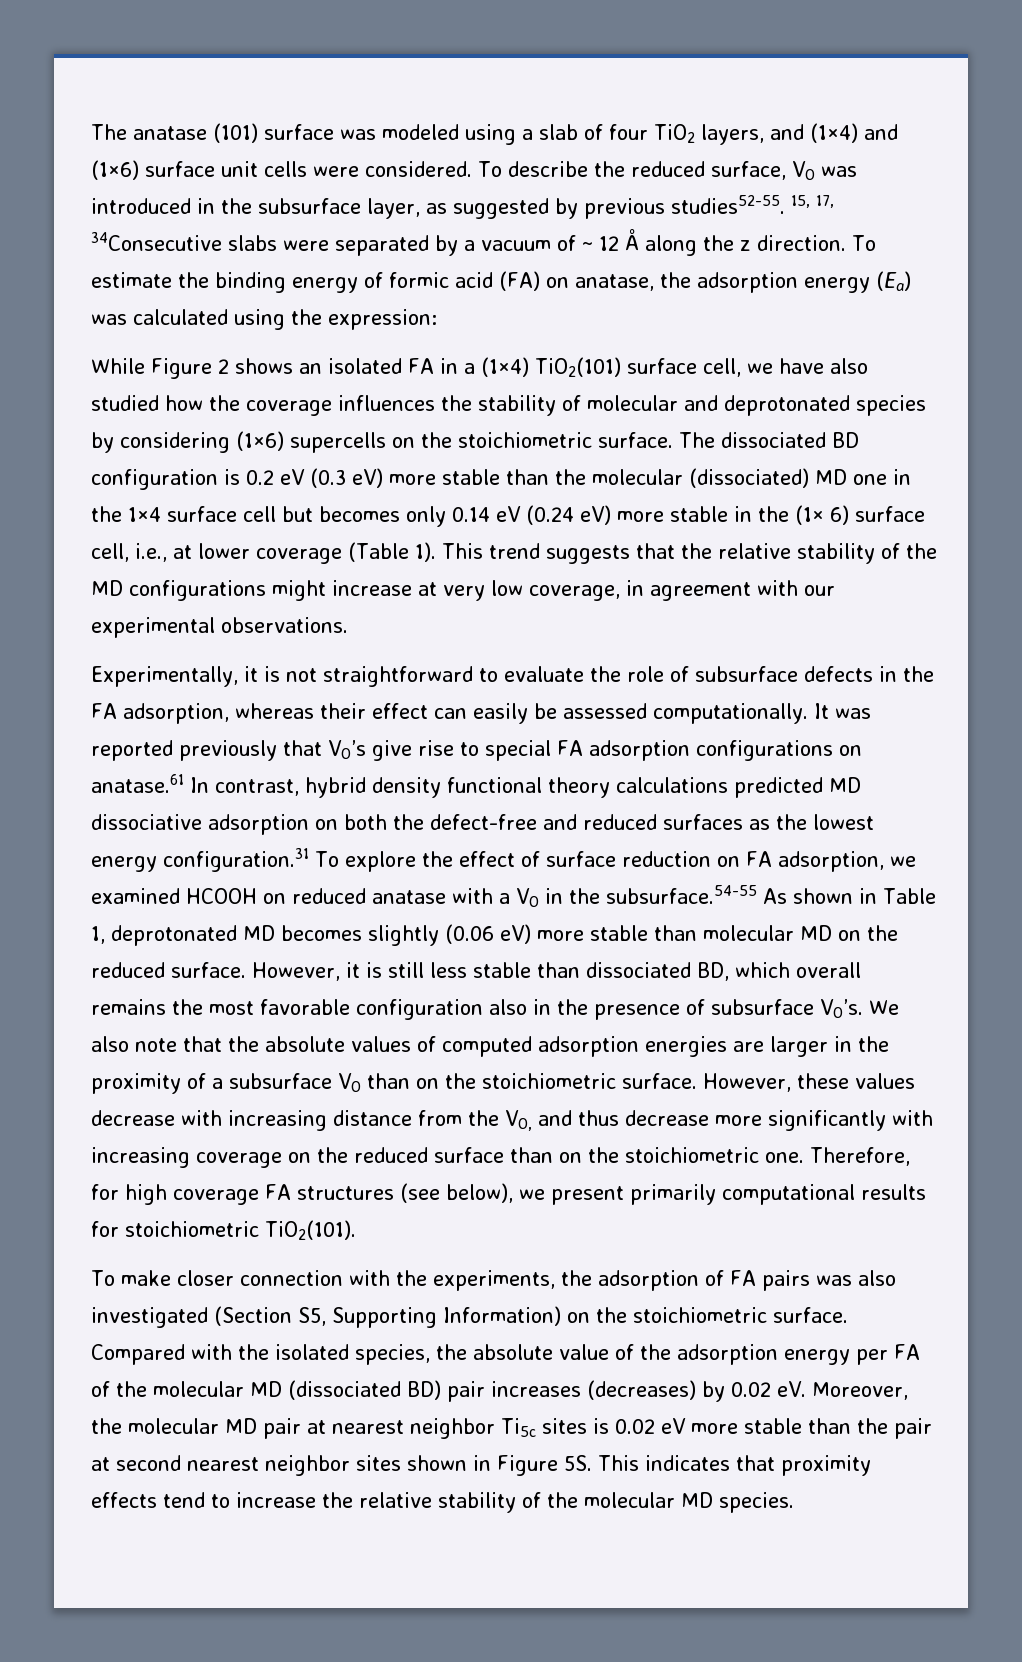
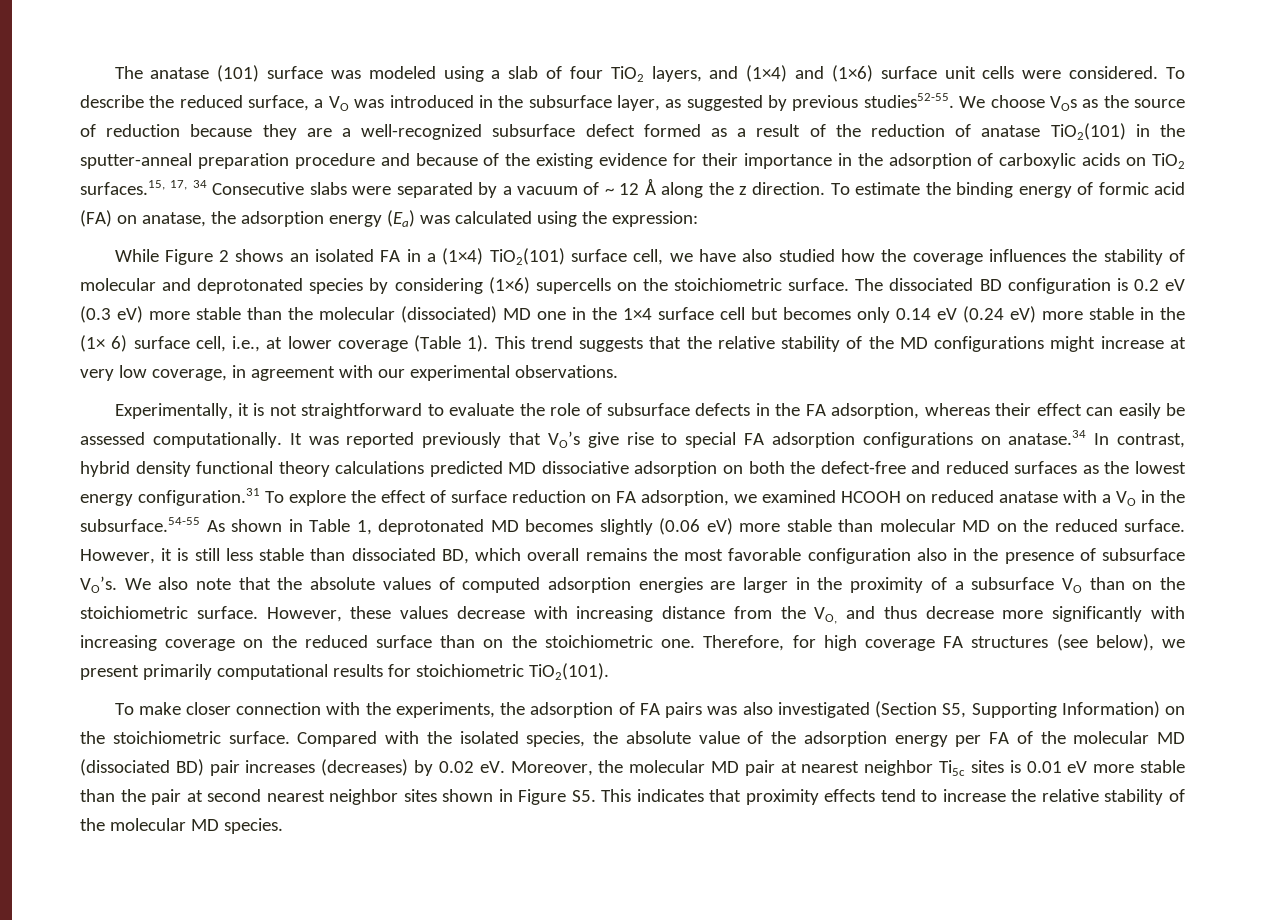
(786, 170) none -> [314,99,324,108] a
[791,195,834,208] [91,232,222,251] 15, 17, 34Consecutive -> [959,95,1185,111] [80,123,1186,140] [80,153,1186,169] [80,180,305,195] We choose VOs as the source of reduction because they are a well-recognized subsurface defect formed as a result of the reduction of anatase TiO2(101) in the sputter-anneal preparation procedure and because of the existing evidence for their importance in the adsorption of carboxylic acids on TiO2 surfaces.15, 17, 34 Consecutive
[91,774,184,793] anatase.61 -> [1008,430,1087,445] anatase.34
[615,1419,655,1434] 0.02 -> [1026,761,1062,773] 0.01
[564,1455,592,1471] 5S. -> [571,790,596,802] S5.

